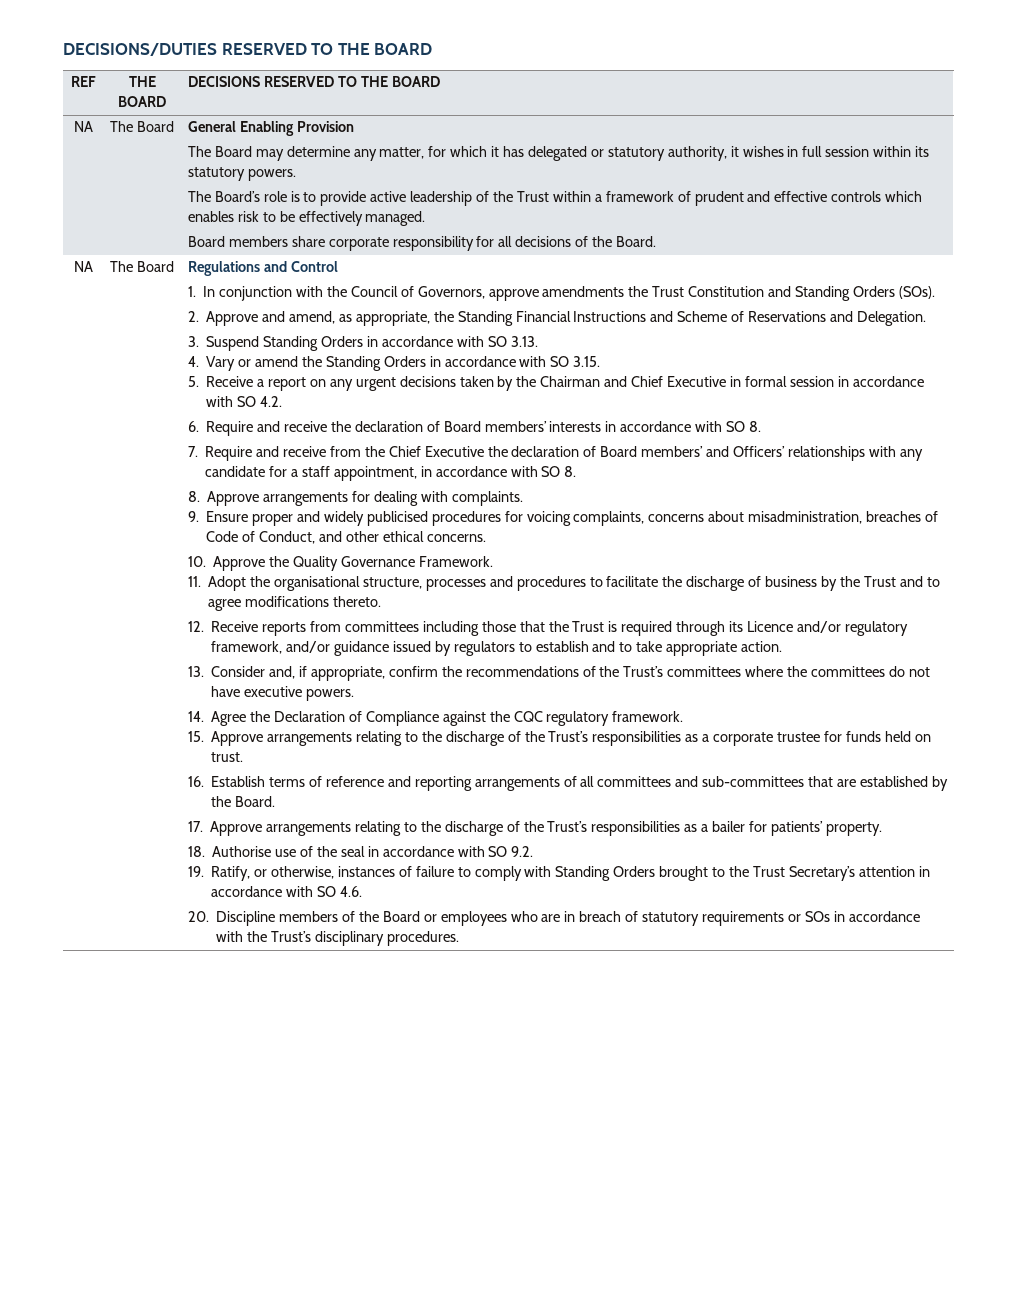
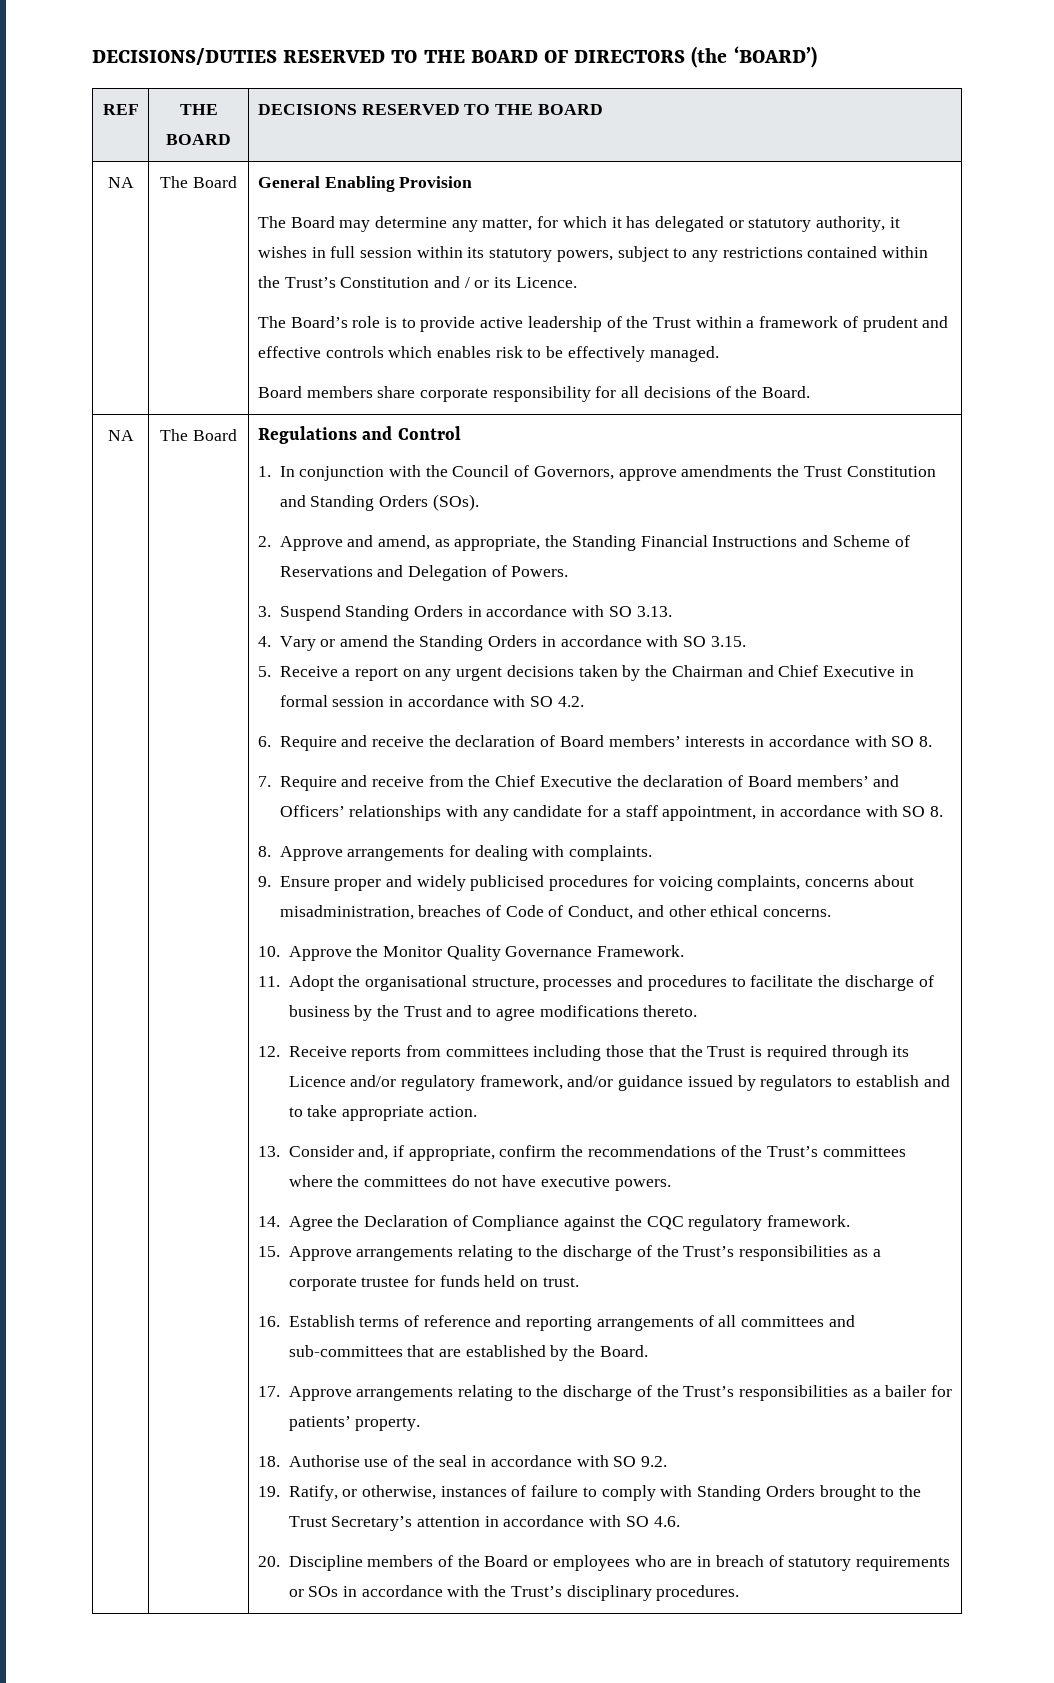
(433, 49) none -> [544,46,817,68] OF DIRECTORS (the ‘BOARD’)
[247,169,296,181] powers. -> [556,246,929,262] [257,276,577,288] powers, subject to any restrictions contained within the Trust’s Constitution and / or its Licence.
[856,311,926,326] Delegation. -> [407,565,569,581] Delegation of Powers.
(290, 561) none -> [382,946,442,957] Monitor

